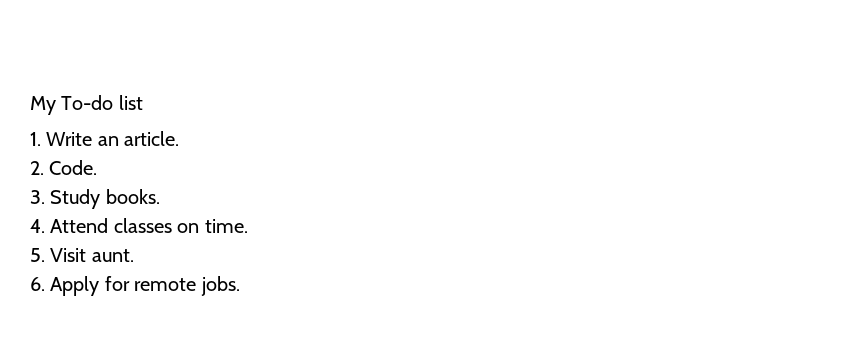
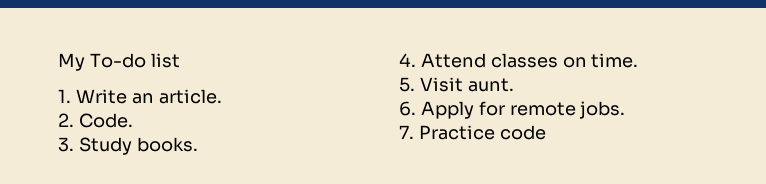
(240, 286) none -> [399,125,546,140] // 7. Practice code

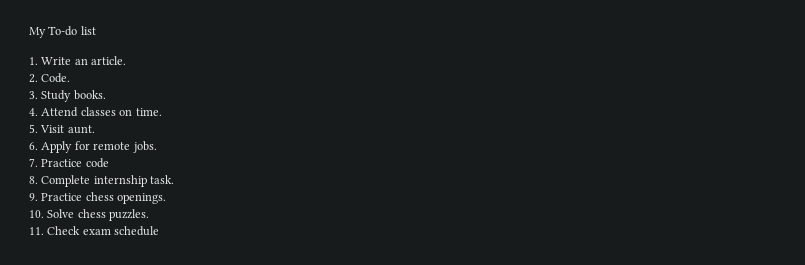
(546, 132) none -> [29,175,175,187] [29,192,167,204] [29,209,150,221] [29,226,160,236] // 8. Complete internship task. // 9. Practice chess openings. // 10. Solve chess puzzles. // 11. Check exam schedule

